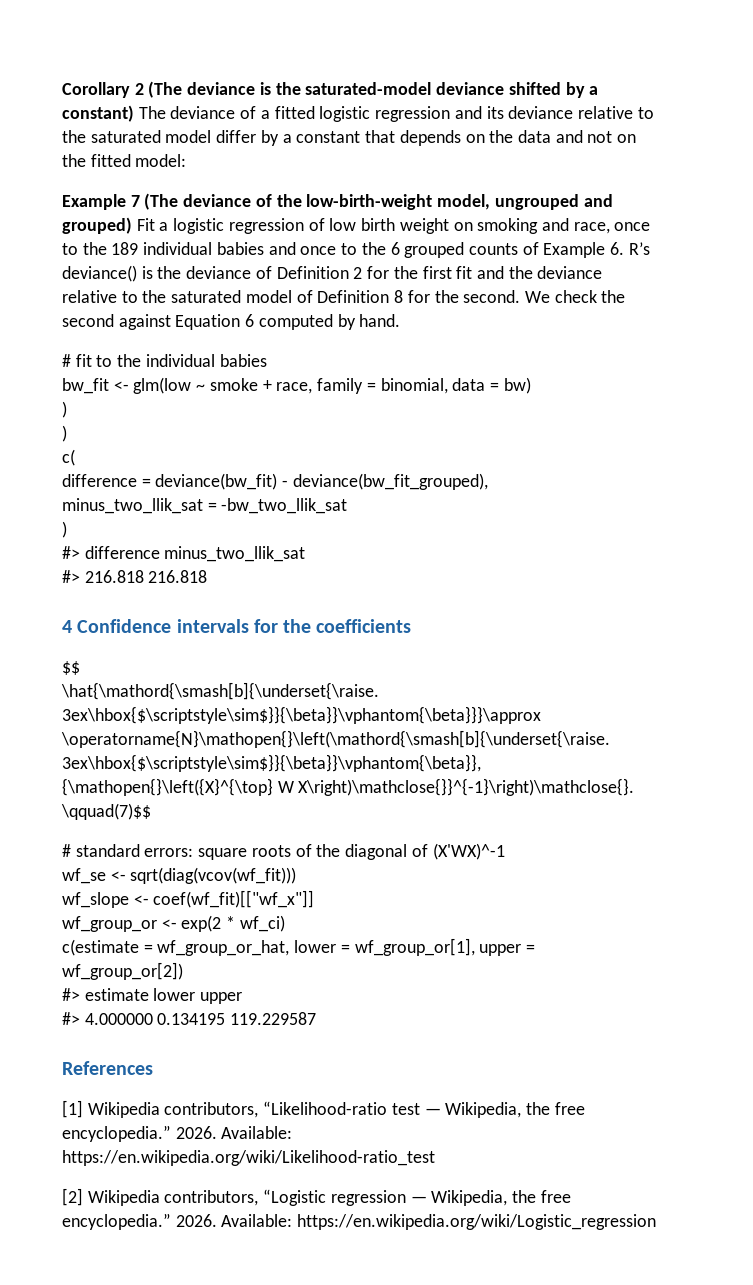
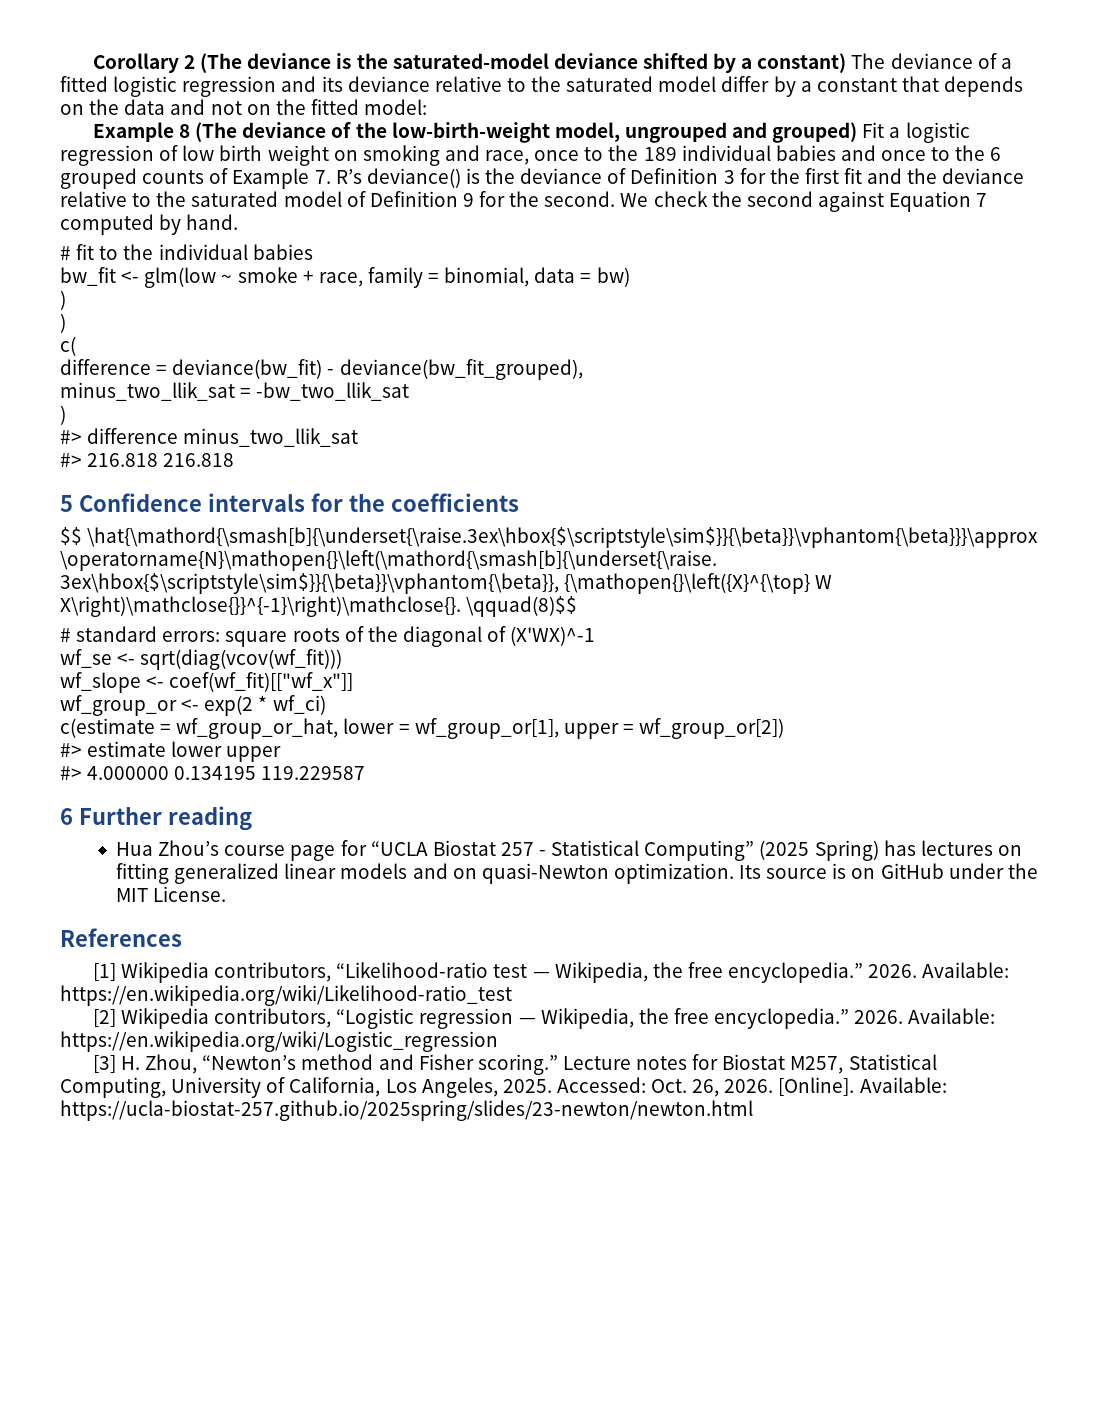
[130,195,140,207] 7 -> [179,124,191,138] 8
[610,242,625,255] 6. -> [314,170,331,184] 7.
[353,267,363,279] 2 -> [723,170,735,184] 3
[394,290,404,303] 8 -> [462,193,474,207] 9
[245,314,255,327] 6 -> [976,193,988,207] 7
[62,620,72,633] 4 -> [60,495,73,512] 5
[61,803,151,820] \qquad(7)$$ -> [466,596,578,617] \qquad(8)$$
(317, 1018) none -> [60,806,252,831] [116,840,1022,861] [116,863,1038,884] [116,886,227,902] // 6 Further reading // Hua Zhou’s course page for “UCLA Biostat 257 - Statistical Computing” (2025 Spring) has lectures on fitting generalized linear models and on quasi-Newton optimization. Its source is on GitHub under the MIT License.
(657, 1222) none -> [92,1054,937,1075] [60,1077,947,1098] [60,1100,753,1121] // [3] H. Zhou, “Newton’s method and Fisher scoring.” Lecture notes for Biostat M257, Statistical Computing, University of California, Los Angeles, 2025. Accessed: Oct. 26, 2026. [Online]. Available: https://ucla-biostat-257.github.io/2025spring/slides/23-newton/newton.html

